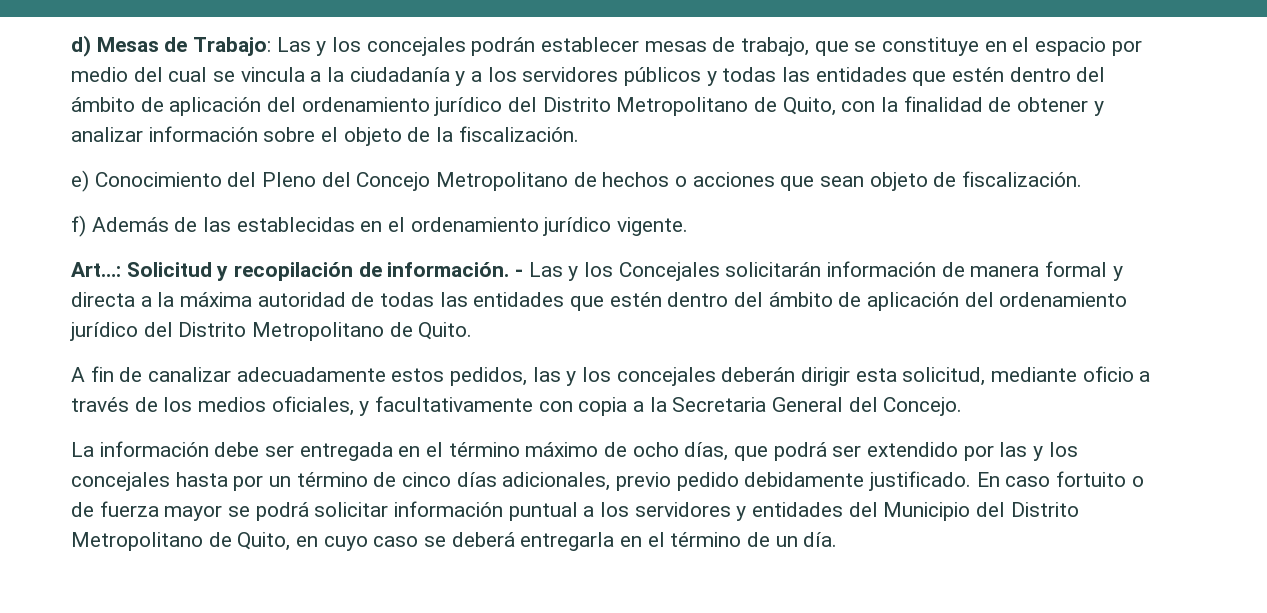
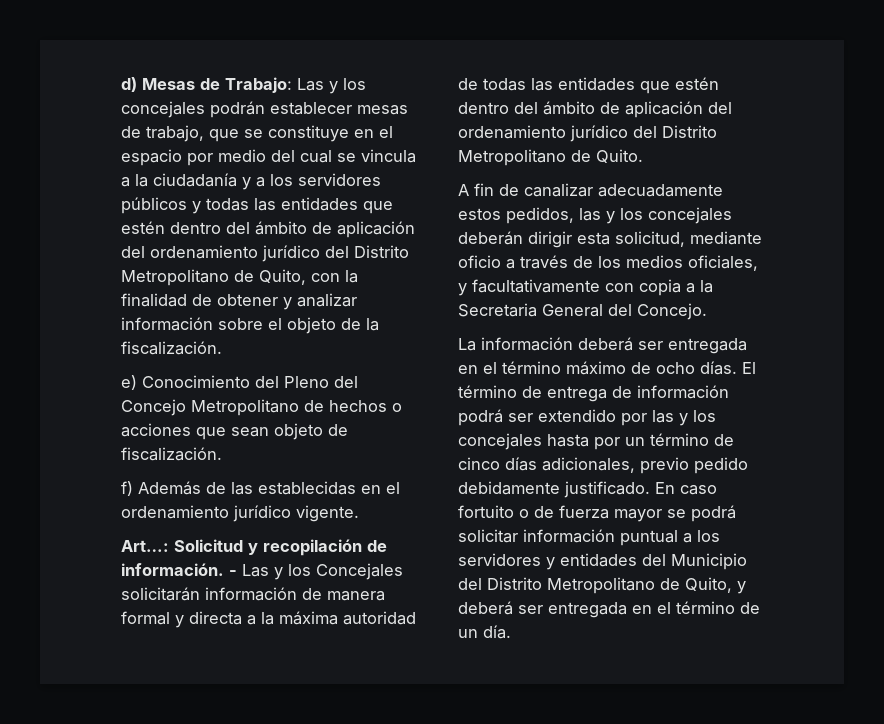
[214,442,260,457] debe -> [578,337,633,351] deberá
[684,442,769,461] días, que -> [700,361,756,375] [458,385,729,402] días. El término de entrega de información
[296,532,615,551] en cuyo caso se deberá entregarla -> [737,581,746,594] [458,601,627,618] y deberá ser entregada

